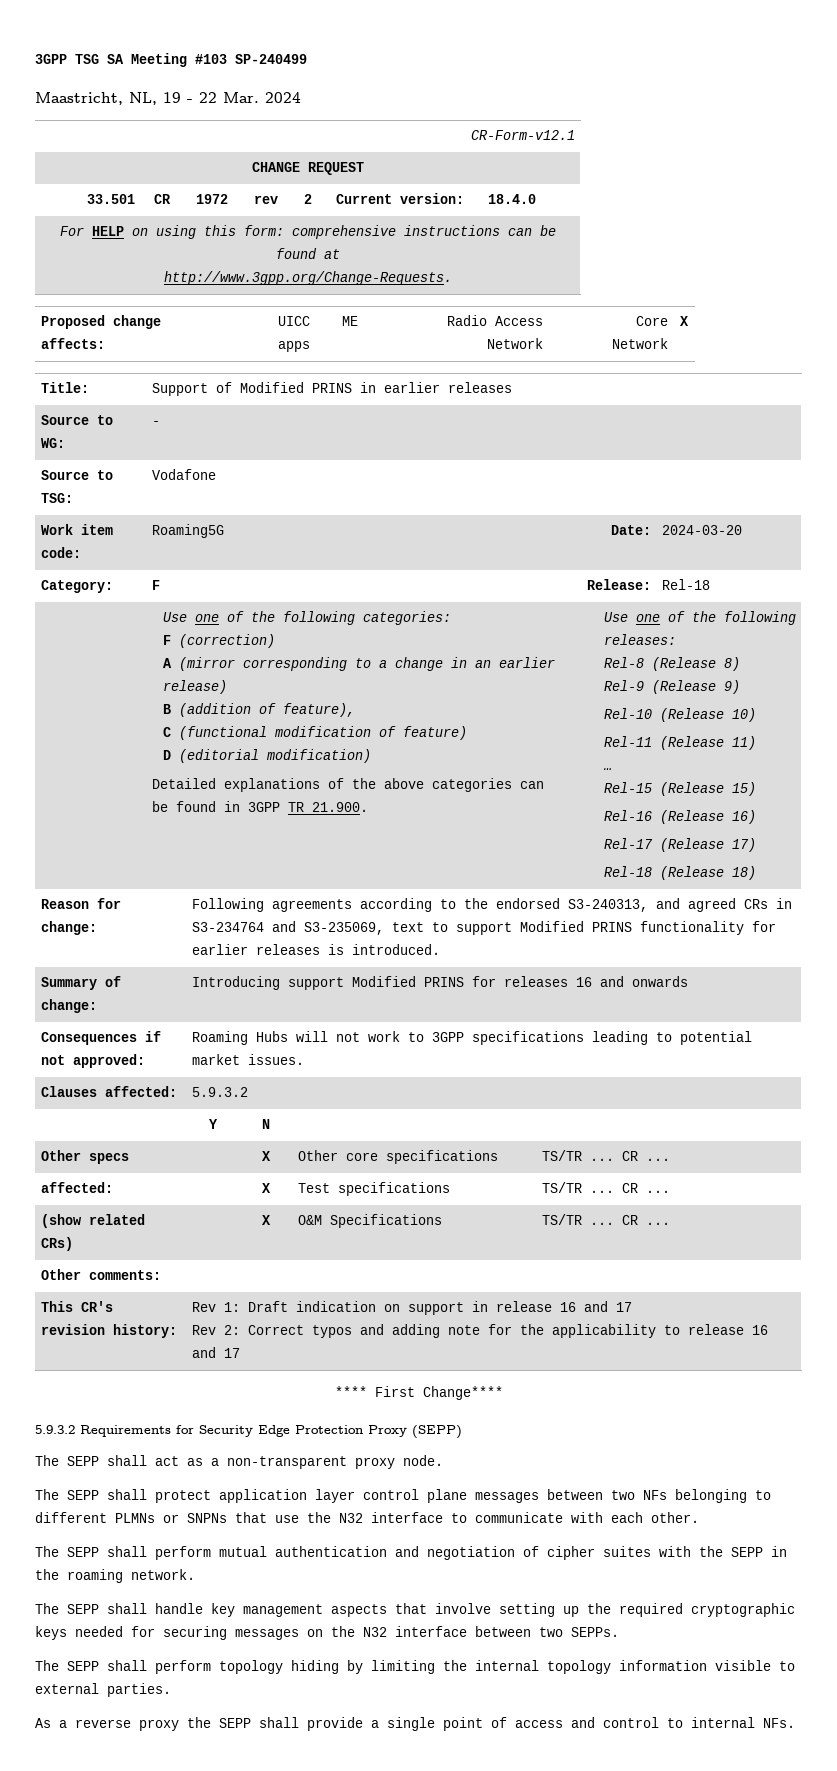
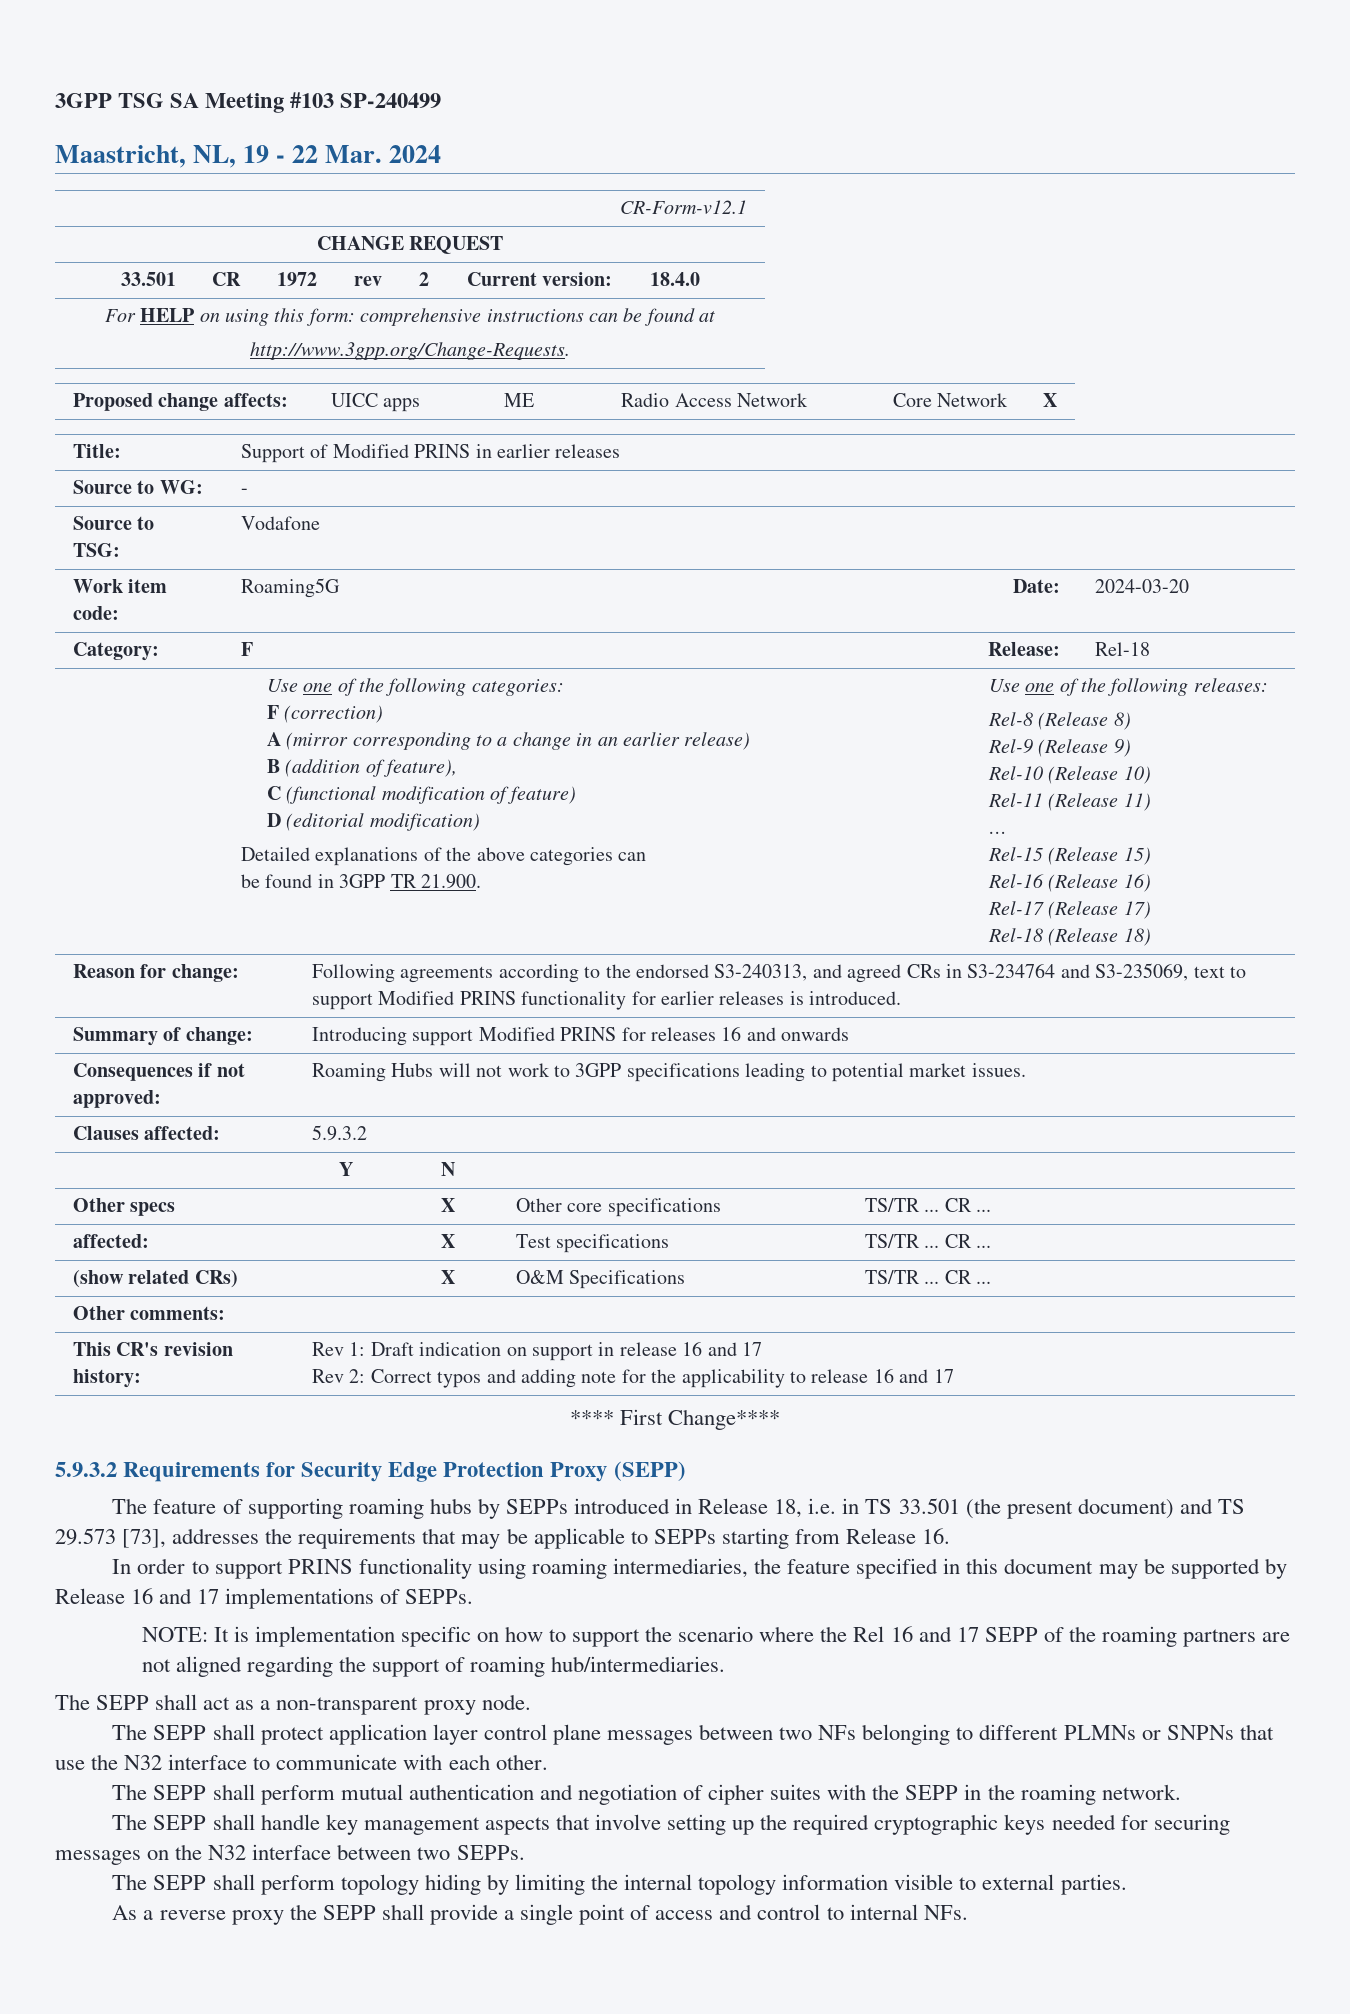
(462, 1432) none -> [112,1498,1245,1519] [55,1528,951,1549] [112,1558,1287,1579] [55,1588,474,1609] [141,1626,1291,1647] [141,1656,726,1677] // The feature of supporting roaming hubs by SEPPs introduced in Release 18, i.e. in TS 33.501 (the present document) and TS 29.573 [73], addresses the requirements that may be applicable to SEPPs starting from Release 16. // In order to support PRINS functionality using roaming intermediaries, the feature specified in this document may be supported by Release 16 and 17 implementations of SEPPs. // NOTE: It is implementation specific on how to support the scenario where the Rel 16 and 17 SEPP of the roaming partners are not aligned regarding the support of roaming hub/intermediaries.

